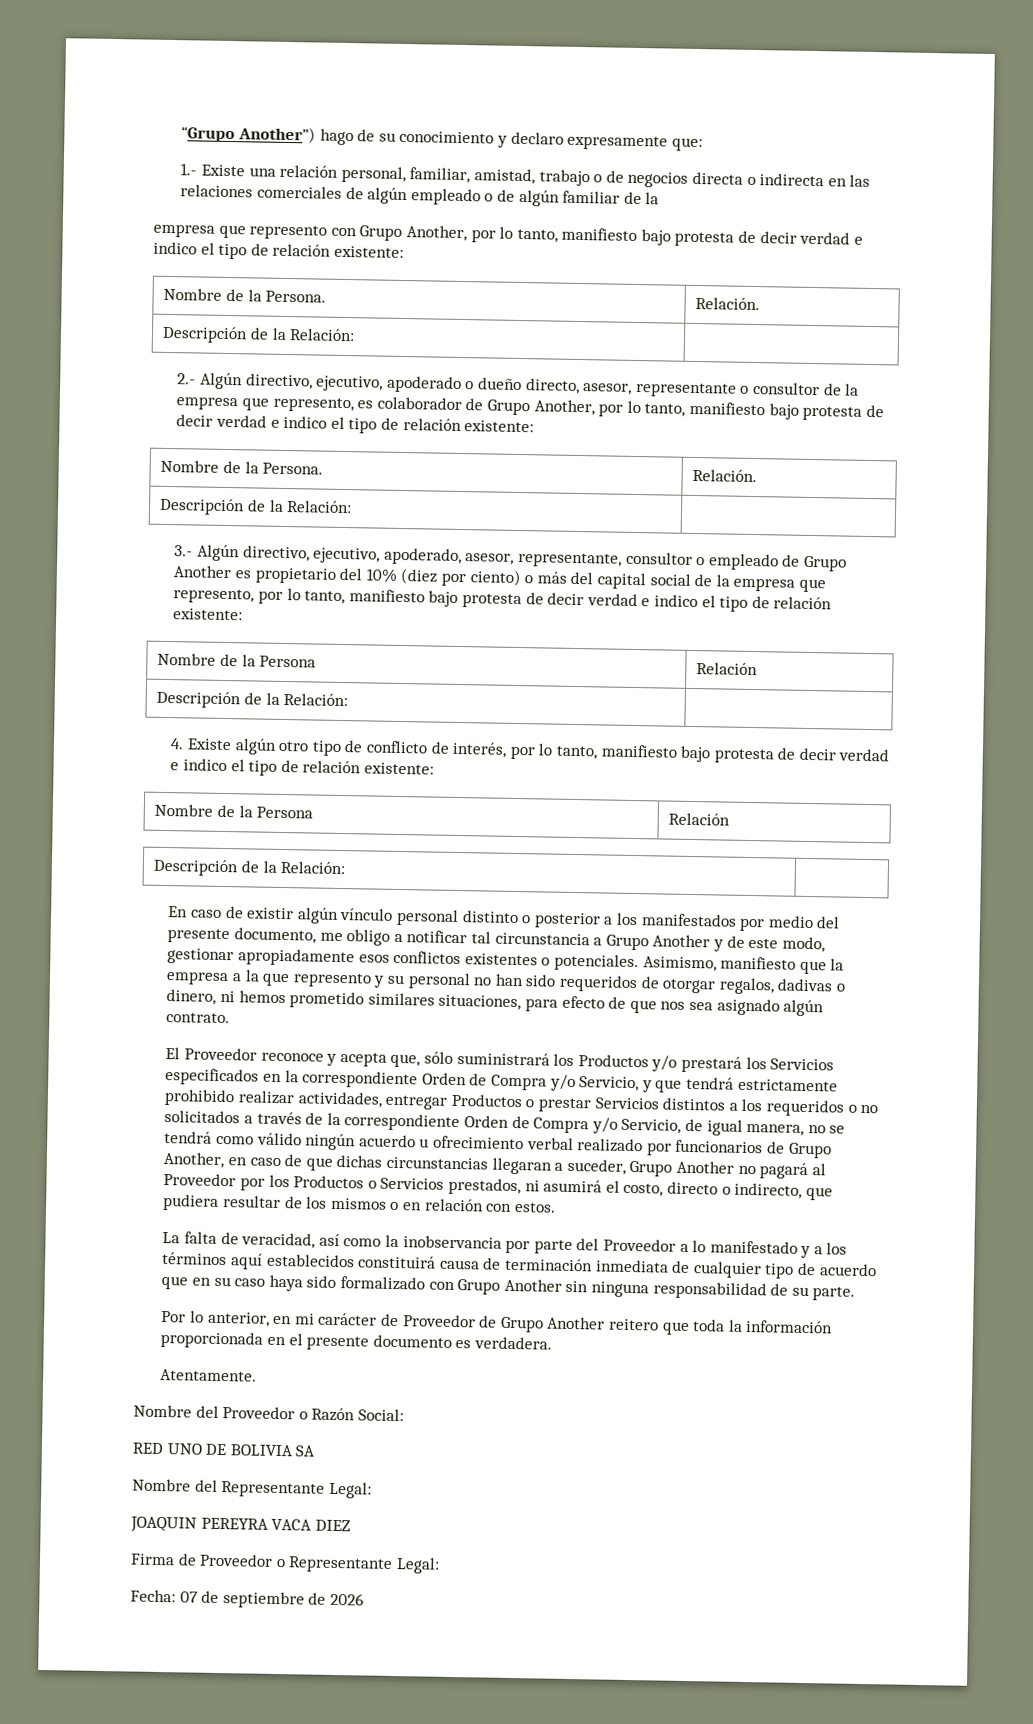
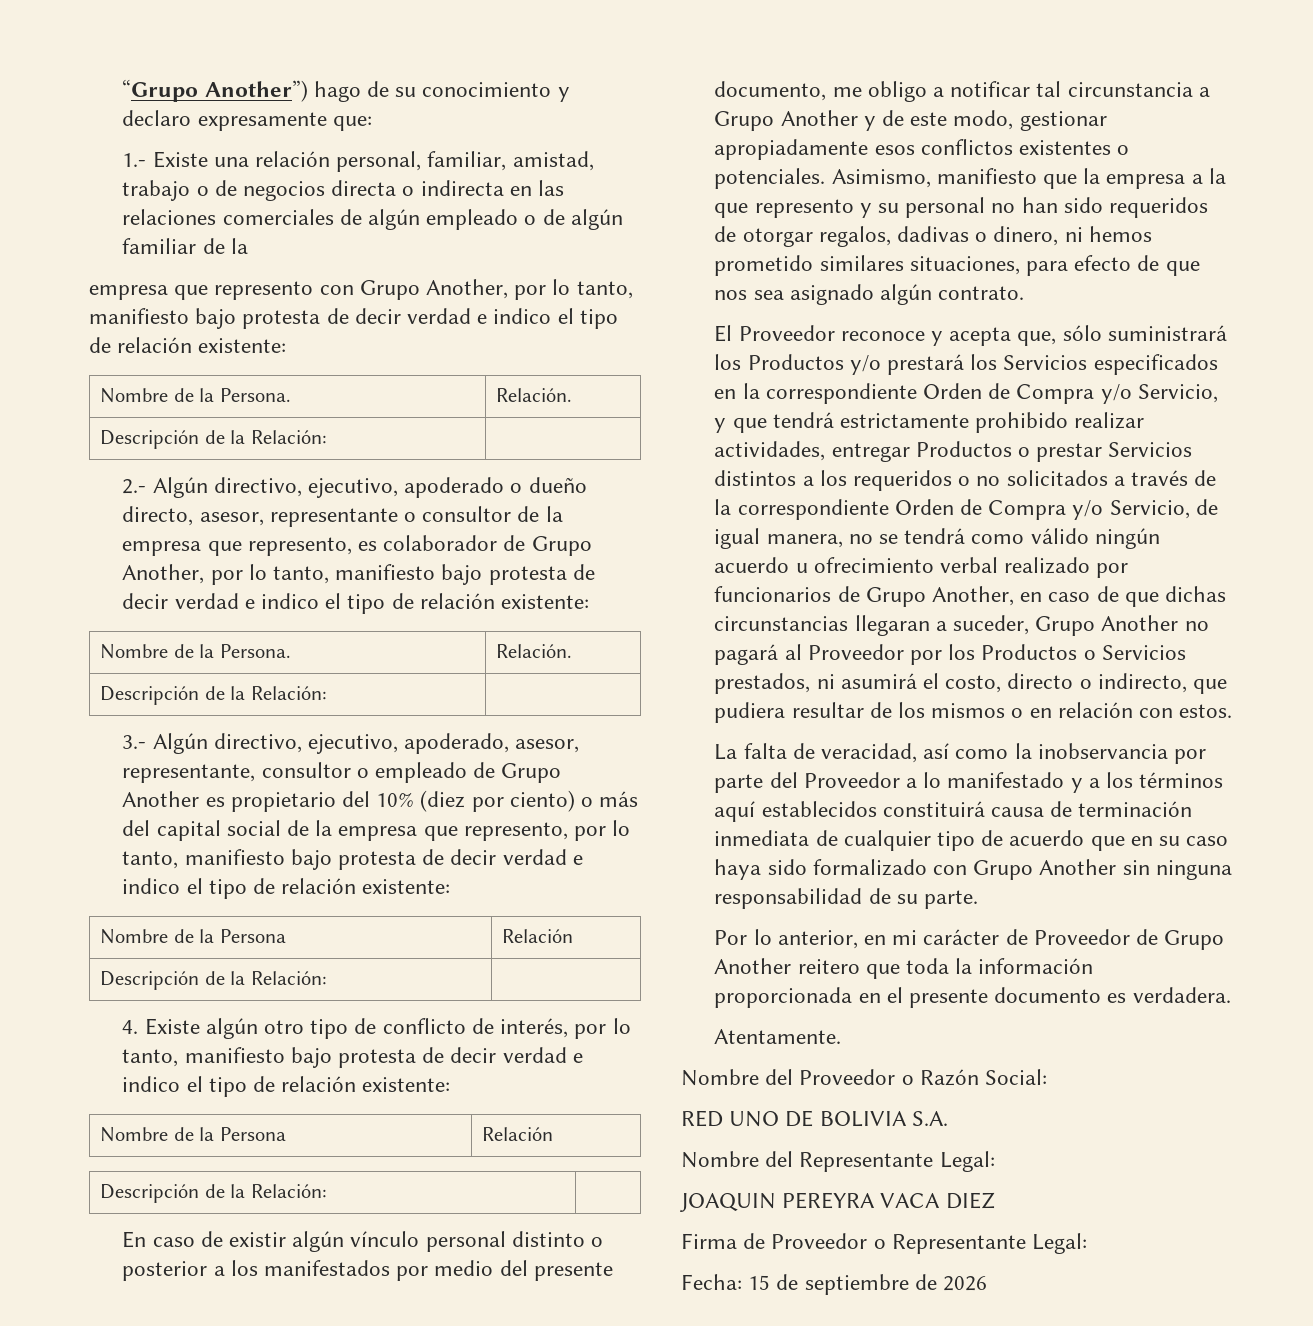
[295,1445,316,1457] SA -> [911,1111,948,1126] S.A.
[179,1591,198,1603] 07 -> [748,1275,771,1290] 15

